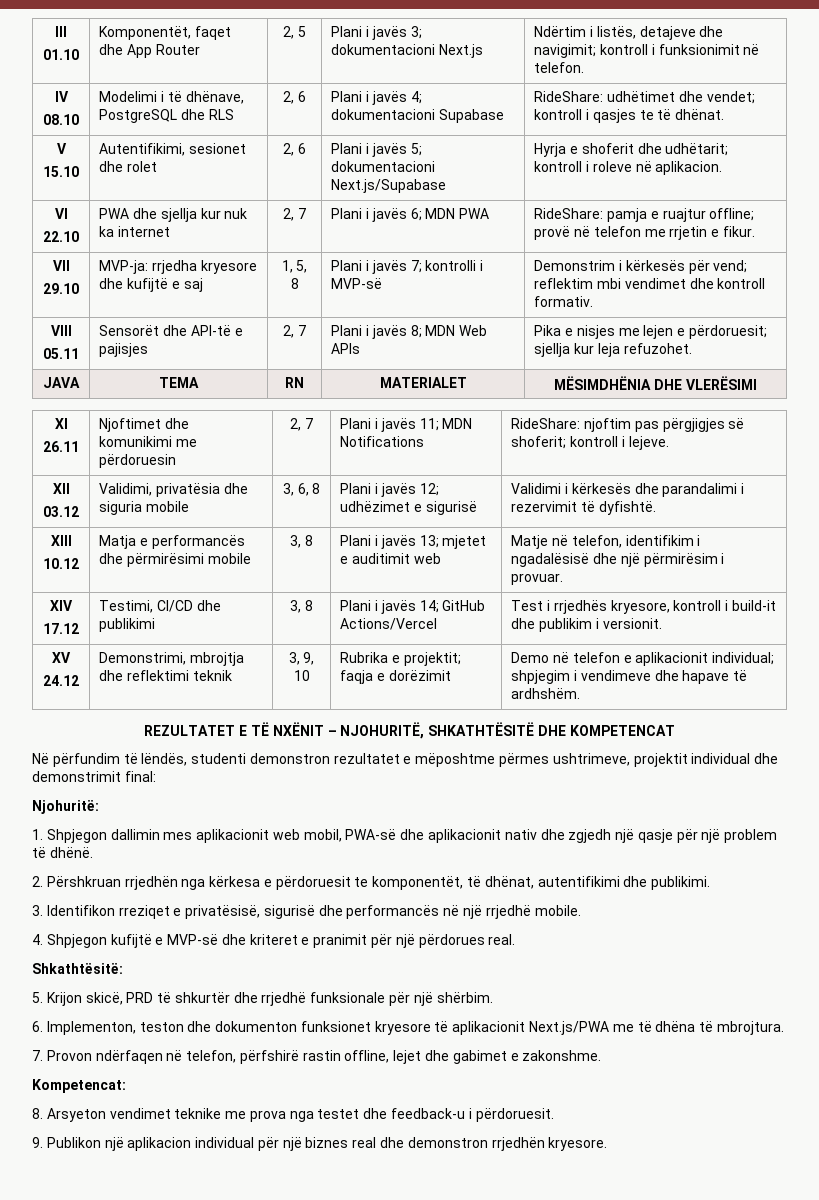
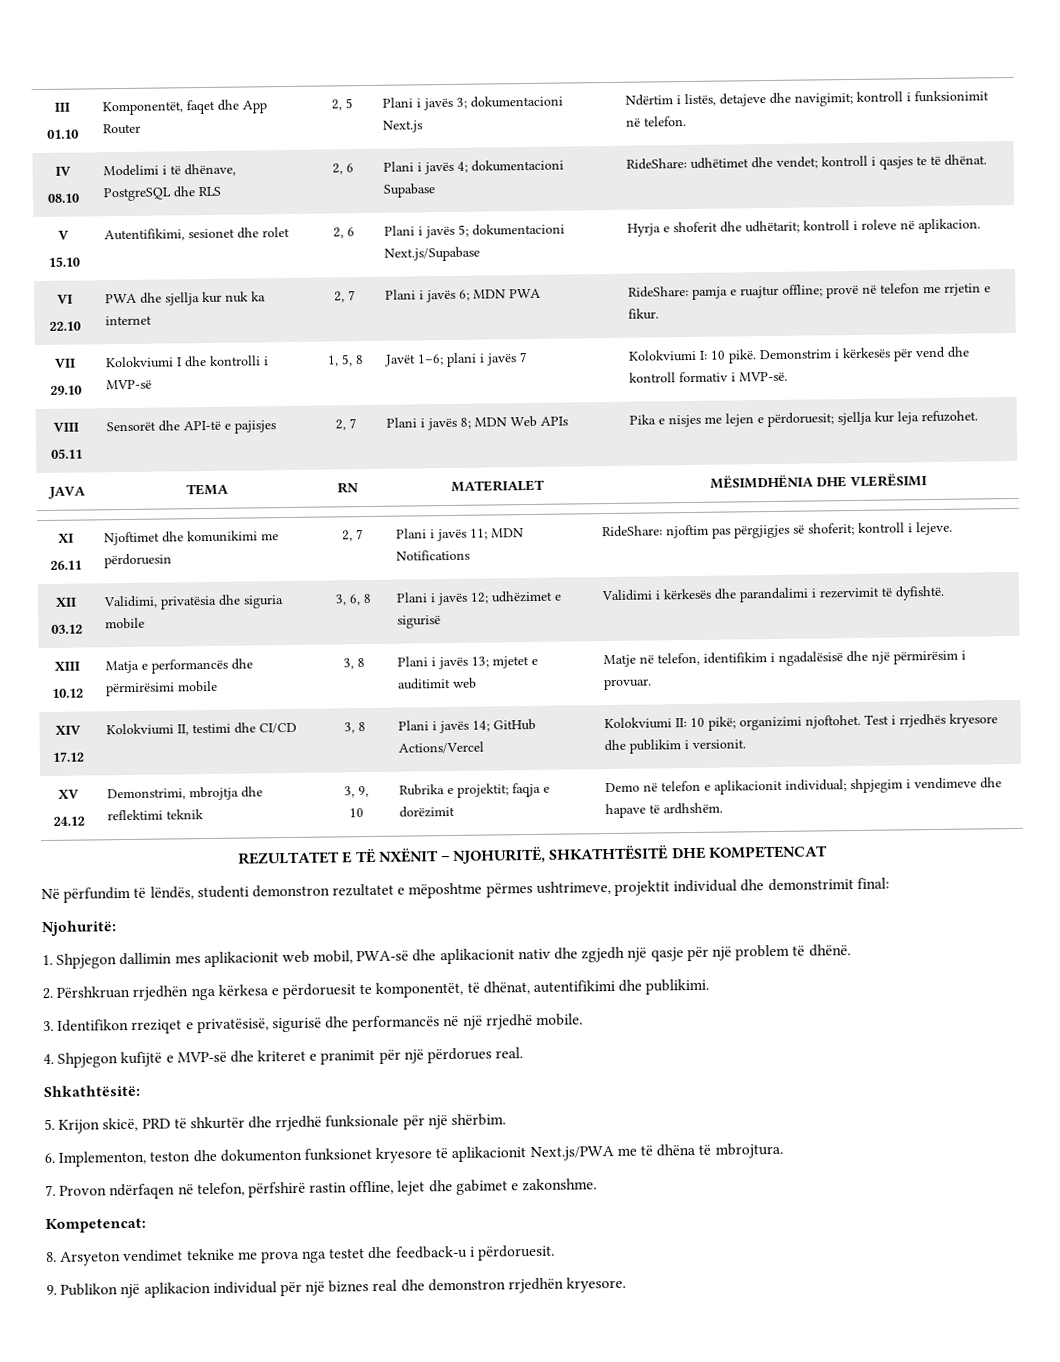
[99,260,257,274] [99,278,203,292] [281,260,308,273] [290,278,299,289] [331,260,484,274] [331,278,383,289] [534,260,748,274] [534,278,766,289] [534,296,594,307] MVP-ja: rrjedha kryesore dhe kufijtë e saj | 1, 5, 8 | Plani i javës 7; kontrolli i MVP-së | Demonstrim i kërkesës për vend; reflektim mbi vendimet dhe kontroll formativ. -> [104,355,269,369] [105,379,152,390] [327,354,364,367] [383,352,528,368] [627,346,970,364] [628,371,788,383] Kolokviumi I dhe kontrolli i MVP-së | 1, 5, 8 | Javët 1–6; plani i javës 7 | Kolokviumi I: 10 pikë. Demonstrim i kërkesës për vend dhe kontroll formativ i MVP-së.
[99,600,154,613] Testimi, -> [105,722,256,736] Kolokviumi II, testimi dhe
[196,600,221,611] [99,618,156,632] dhe publikimi -> (297, 728) none
[511,600,777,614] Test i rrjedhës kryesore, kontroll i build-it -> [603,713,998,731] Kolokviumi II: 10 pikë; organizimi njoftohet. Test i rrjedhës kryesore

